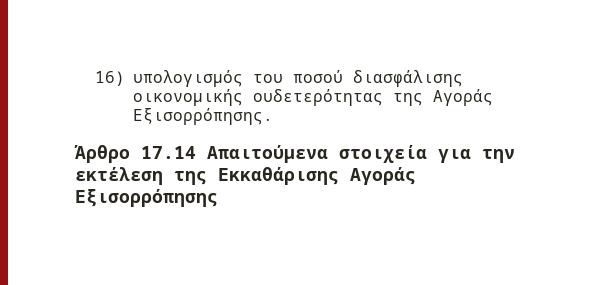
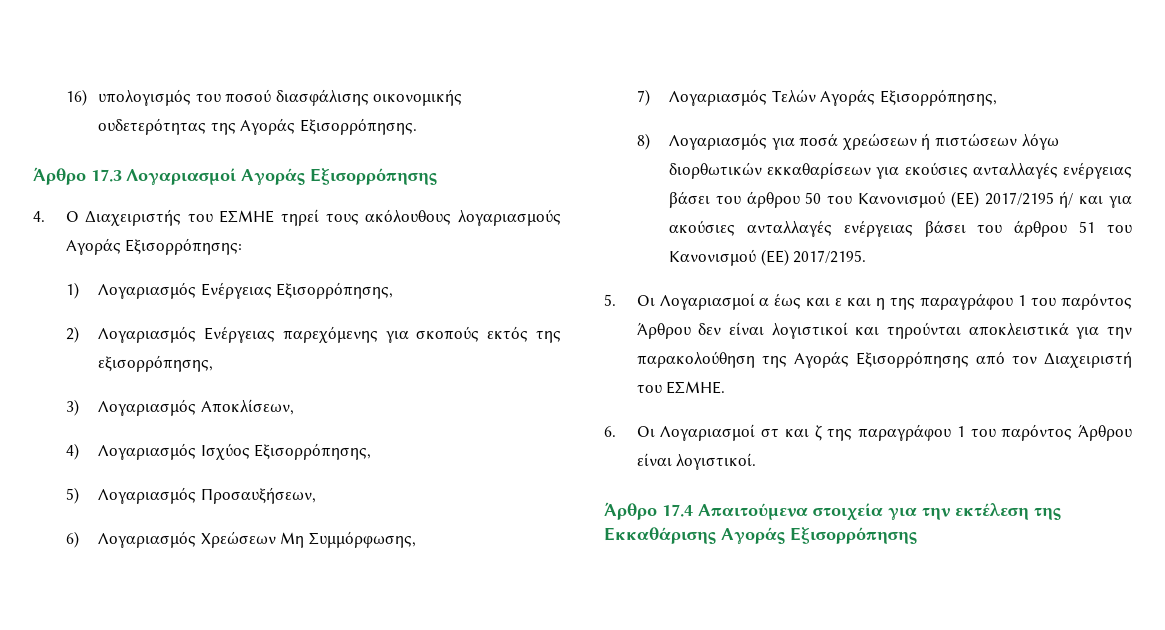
[141,146,196,159] 17.14 -> [91,168,437,185] [33,209,561,226] [65,238,243,255] [65,282,394,299] [65,326,561,343] [98,355,214,372] [65,399,294,416] [65,443,372,460] [65,487,316,504] [65,531,416,548] [636,89,997,106] [636,133,1059,150] [669,162,1132,179] [669,191,1132,208] [669,220,1132,237] [669,249,867,266] [604,293,1132,310] [636,322,1132,339] [636,351,1132,368] [636,381,726,394] [604,424,1132,441] [636,453,757,470] [604,502,693,520] 17.3 Λογαριασμοί Αγοράς Εξισορρόπησης // 4. Ο Διαχειριστής του ΕΣΜΗΕ τηρεί τους ακόλουθους λογαριασμούς Αγοράς Εξισορρόπησης: // 1) Λογαριασμός Ενέργειας Εξισορρόπησης, // 2) Λογαριασμός Ενέργειας παρεχόμενης για σκοπούς εκτός της εξισορρόπησης, // 3) Λογαριασμός Αποκλίσεων, // 4) Λογαριασμός Ισχύος Εξισορρόπησης, // 5) Λογαριασμός Προσαυξήσεων, // 6) Λογαριασμός Χρεώσεων Μη Συμμόρφωσης, // 7) Λογαριασμός Τελών Αγοράς Εξισορρόπησης, // 8) Λογαριασμός για ποσά χρεώσεων ή πιστώσεων λόγω διορθωτικών εκκαθαρίσεων για εκούσιες ανταλλαγές ενέργειας βάσει του άρθρου 50 του Κανονισμού (ΕΕ) 2017/2195 ή/ και για ακούσιες ανταλλαγές ενέργειας βάσει του άρθρου 51 του Κανονισμού (ΕΕ) 2017/2195. // 5. Οι Λογαριασμοί α έως και ε και η της παραγράφου 1 του παρόντος Άρθρου δεν είναι λογιστικοί και τηρούνται αποκλειστικά για την παρακολούθηση της Αγοράς Εξισορρόπησης από τον Διαχειριστή του ΕΣΜΗΕ. // 6. Οι Λογαριασμοί στ και ζ της παραγράφου 1 του παρόντος Άρθρου είναι λογιστικοί. // Άρθρο 17.4

